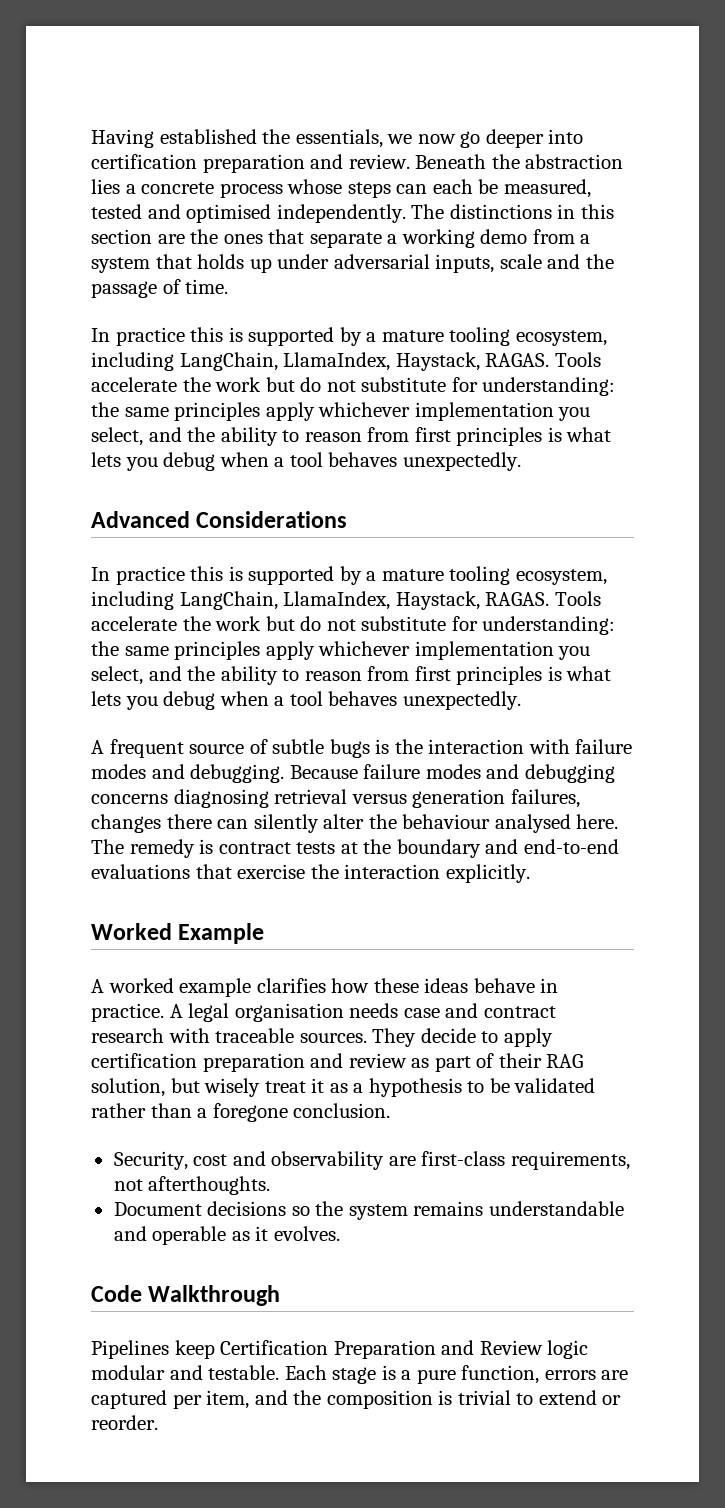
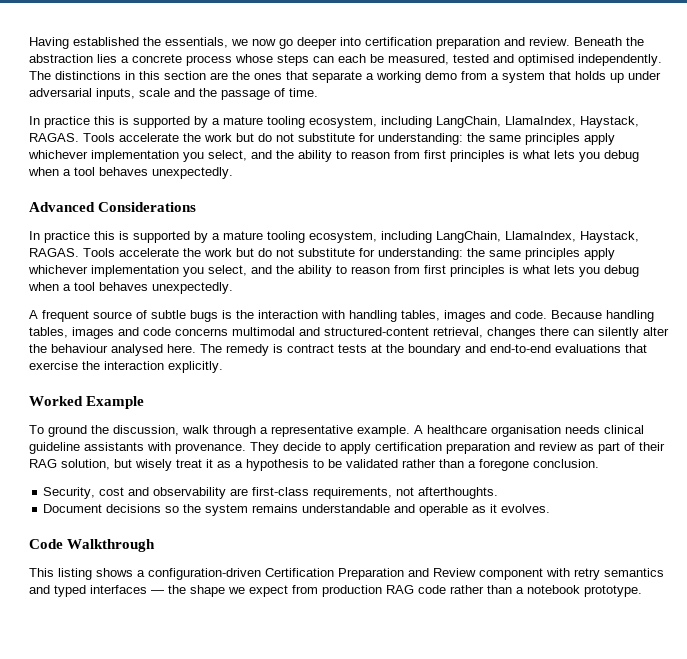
[575,739,633,754] [91,764,615,783] [91,789,580,808] failure modes and debugging. Because failure modes and debugging concerns diagnosing retrieval versus generation failures, -> [349,310,654,322] [29,327,483,339] handling tables, images and code. Because handling tables, images and code concerns multimodal and structured-content retrieval,
[91,978,559,997] [91,1003,556,1022] [91,1028,367,1043] A worked example clarifies how these ideas behave in practice. A legal organisation needs case and contract research with traceable sources. -> [29,425,644,437] [29,442,246,454] To ground the discussion, walk through a representative example. A healthcare organisation needs clinical guideline assistants with provenance.
[91,1340,589,1359] [91,1365,629,1384] [91,1390,622,1409] [91,1415,158,1430] Pipelines keep Certification Preparation and Review logic modular and testable. Each stage is a pure function, errors are captured per item, and the composition is trivial to extend or reorder. -> [29,568,664,580] [29,585,642,597] This listing shows a configuration-driven Certification Preparation and Review component with retry semantics and typed interfaces — the shape we expect from production RAG code rather than a notebook prototype.

